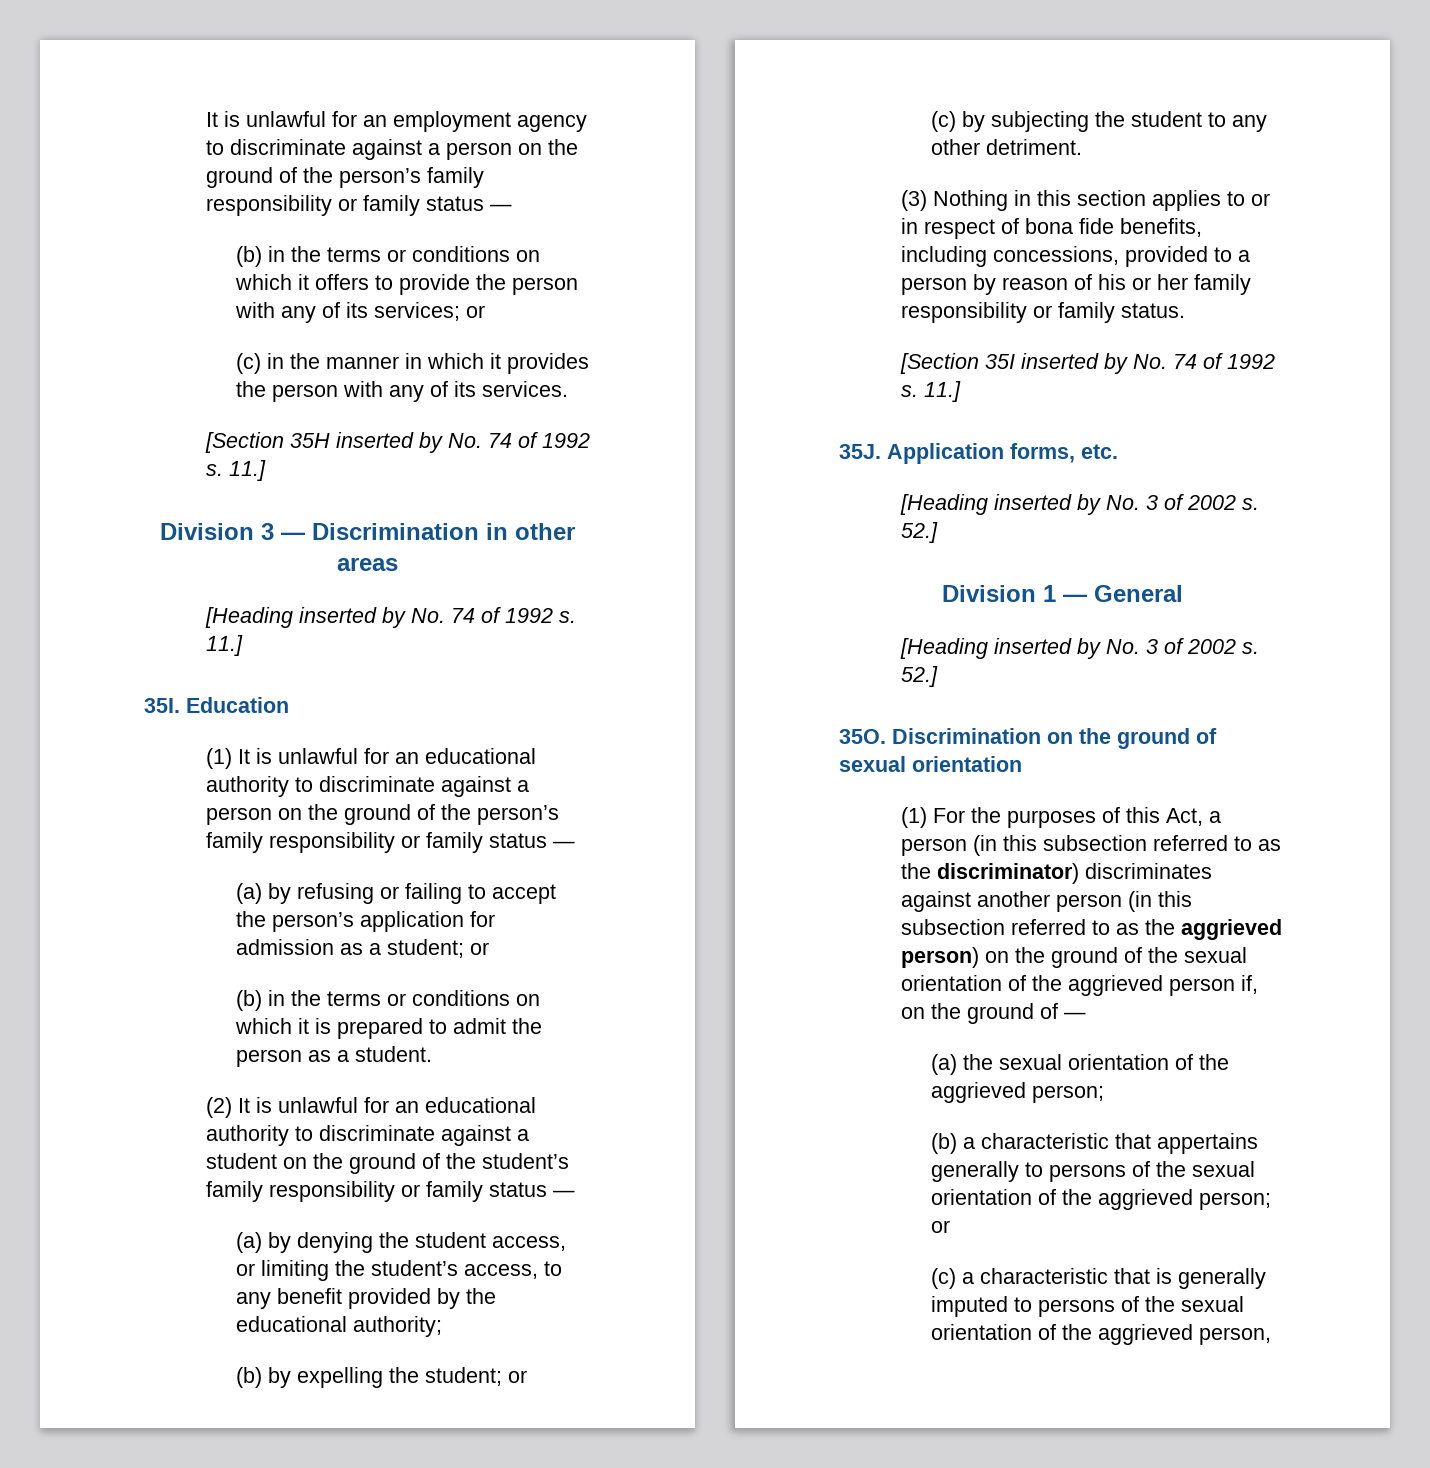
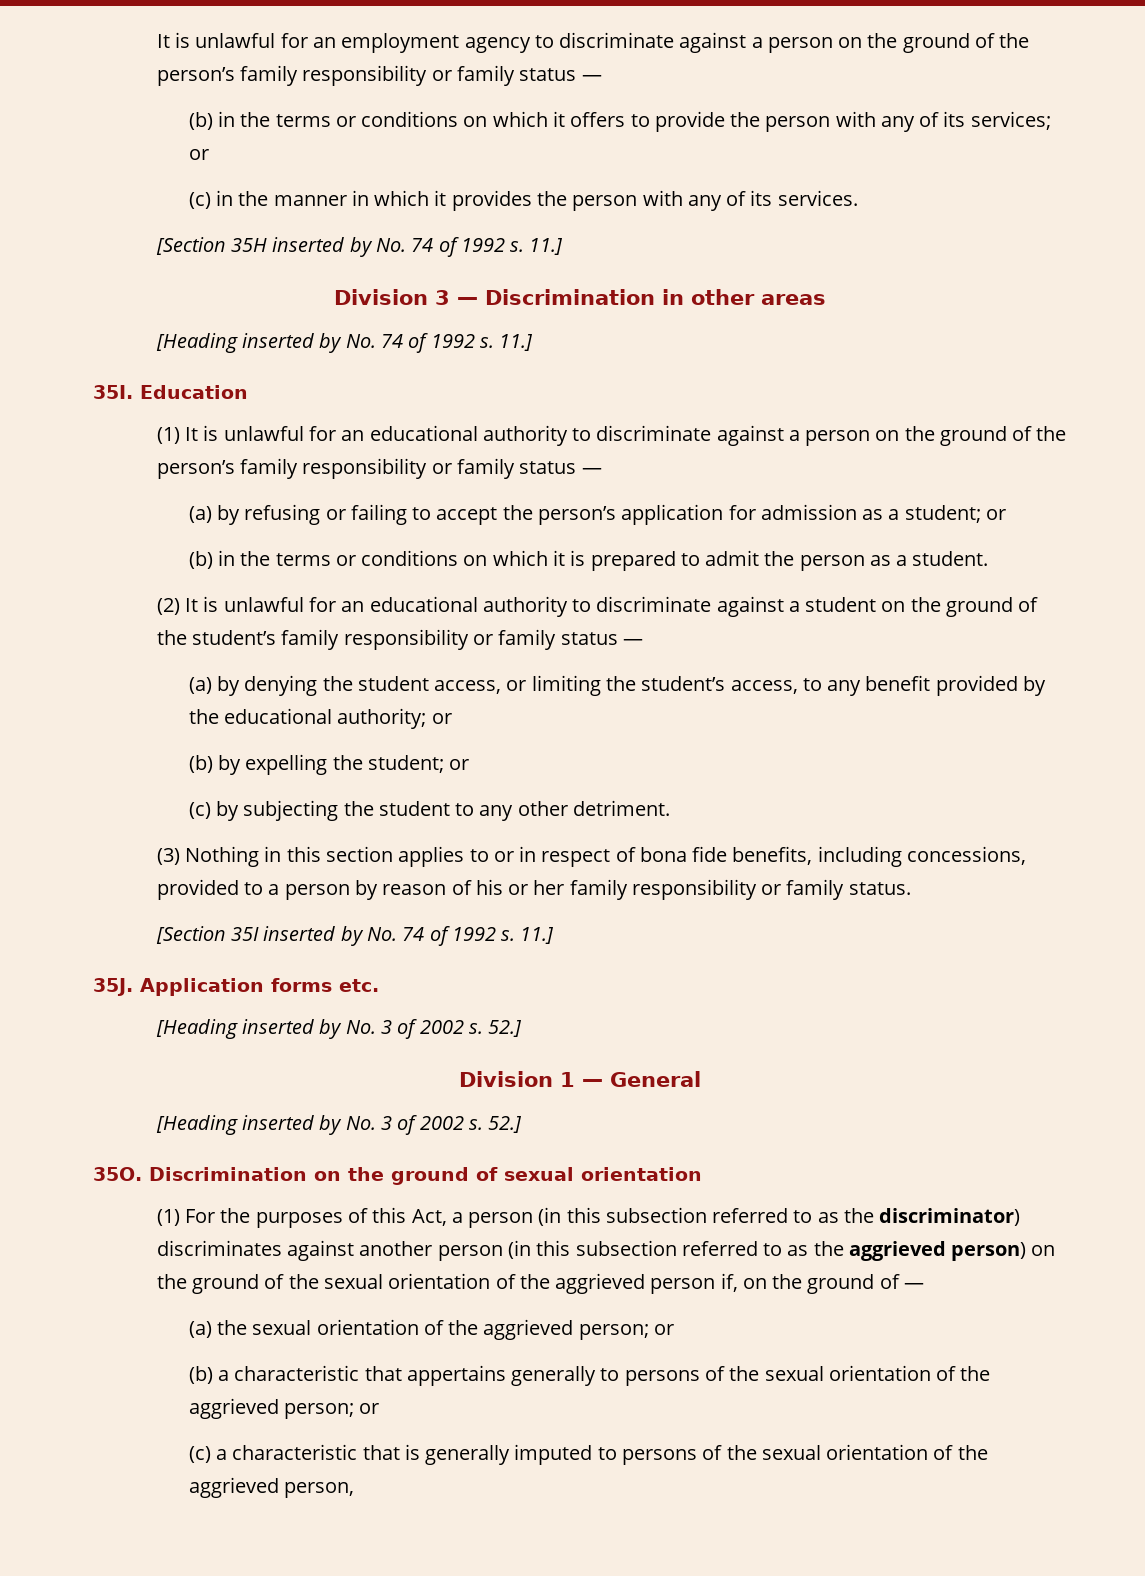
(443, 1326) none -> [431,713,452,724] or
[1010,443,1075,463] forms, -> [271,978,332,992] forms
(1105, 1094) none -> [653,1324,674,1335] or

